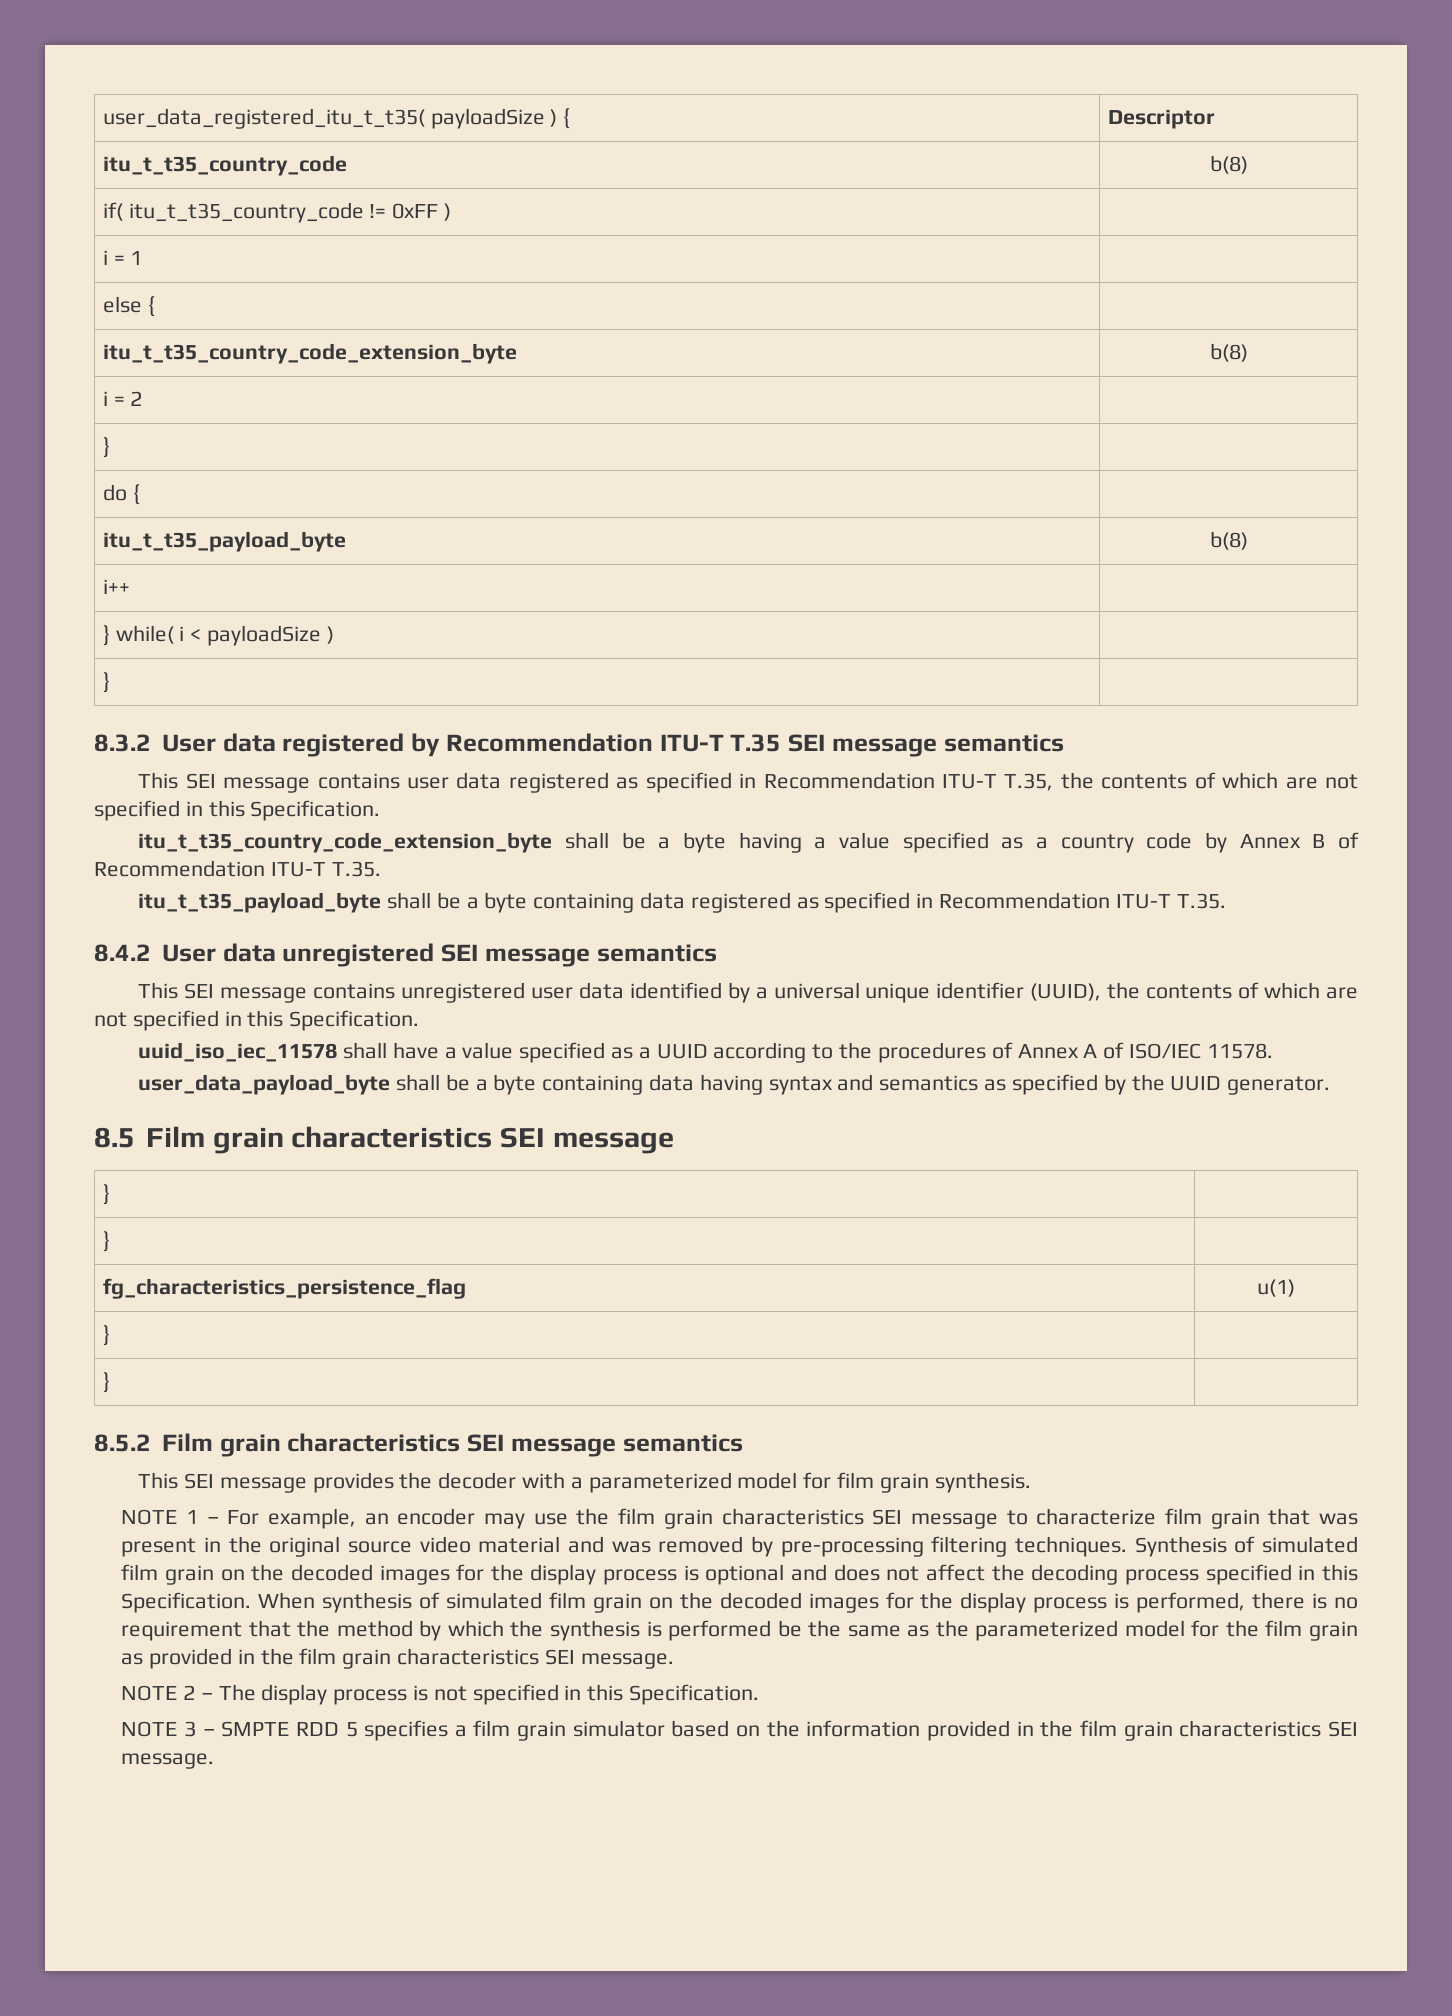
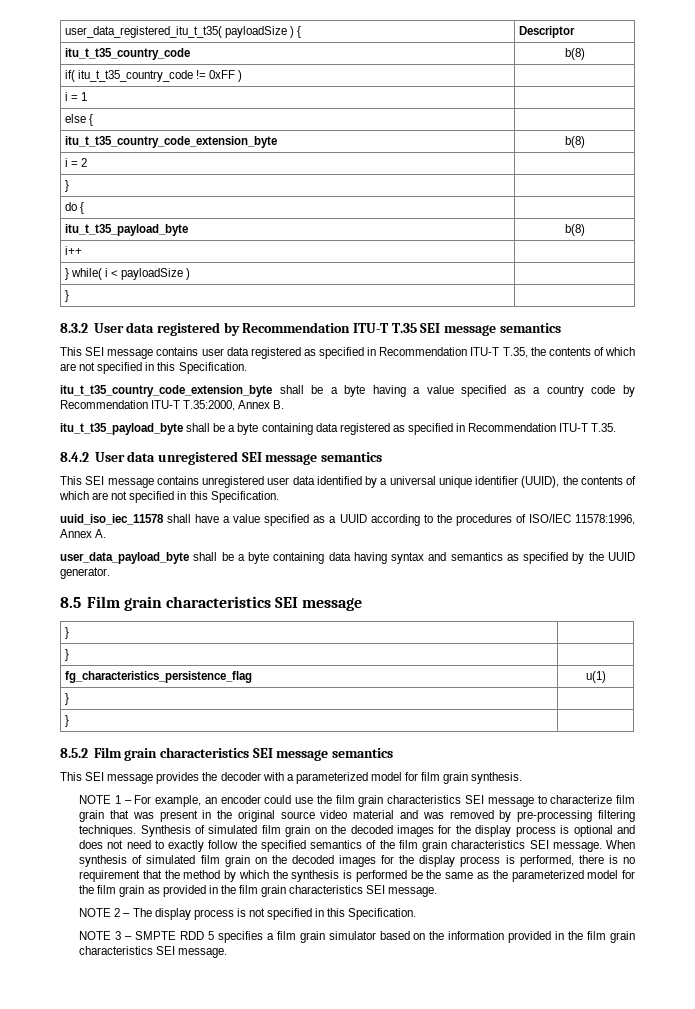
[1239,832,1359,849] [94,860,381,877] Annex B of Recommendation ITU-T T.35. -> [60,400,285,411] Recommendation ITU-T T.35:2000, Annex B.
[1017,1042,1273,1059] Annex A of ISO/IEC 11578. -> [528,514,635,525] [60,529,107,538] ISO/IEC 11578:1996, Annex A.
[484,1513,526,1529] may -> [264,795,292,804] could
[926,1564,1359,1585] [121,1592,252,1613] affect the decoding process specified in this Specification. -> [126,840,602,852] need to exactly follow the specified semantics of the film grain characteristics SEI message.

